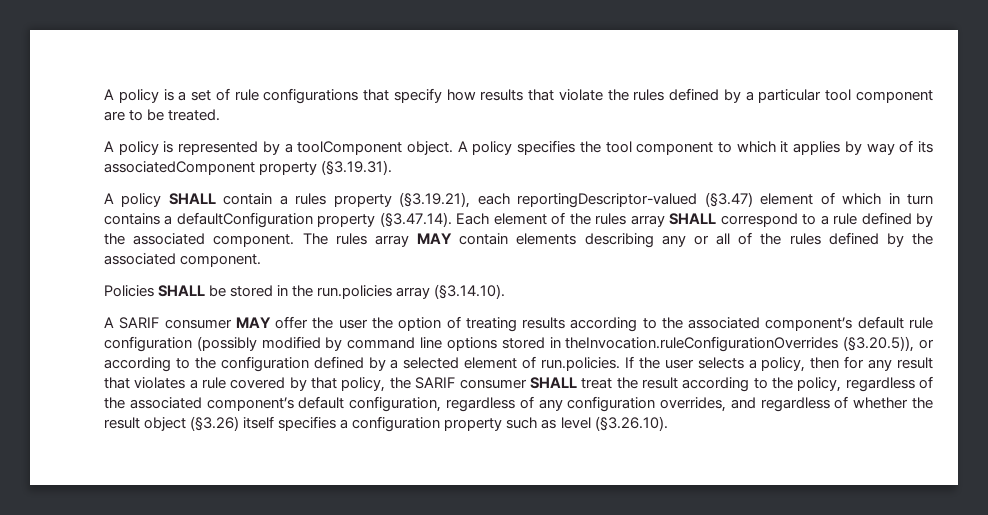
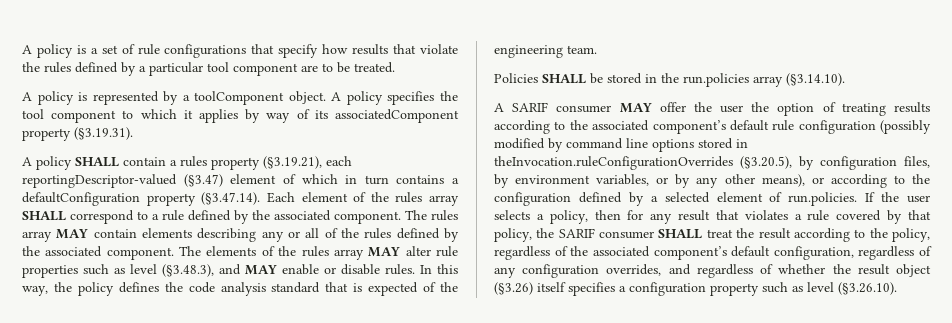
(262, 260) none -> [179,246,459,260] [22,264,458,278] [22,282,459,296] [494,45,597,58] The elements of the rules array MAY alter rule properties such as level (§3.48.3), and MAY enable or disable rules. In this way, the policy defines the code analysis standard that is expected of the engineering team.
[843,336,915,352] (§3.20.5)), -> [740,156,930,170] [494,174,805,188] (§3.20.5), by configuration files, by environment variables, or by any other means),

